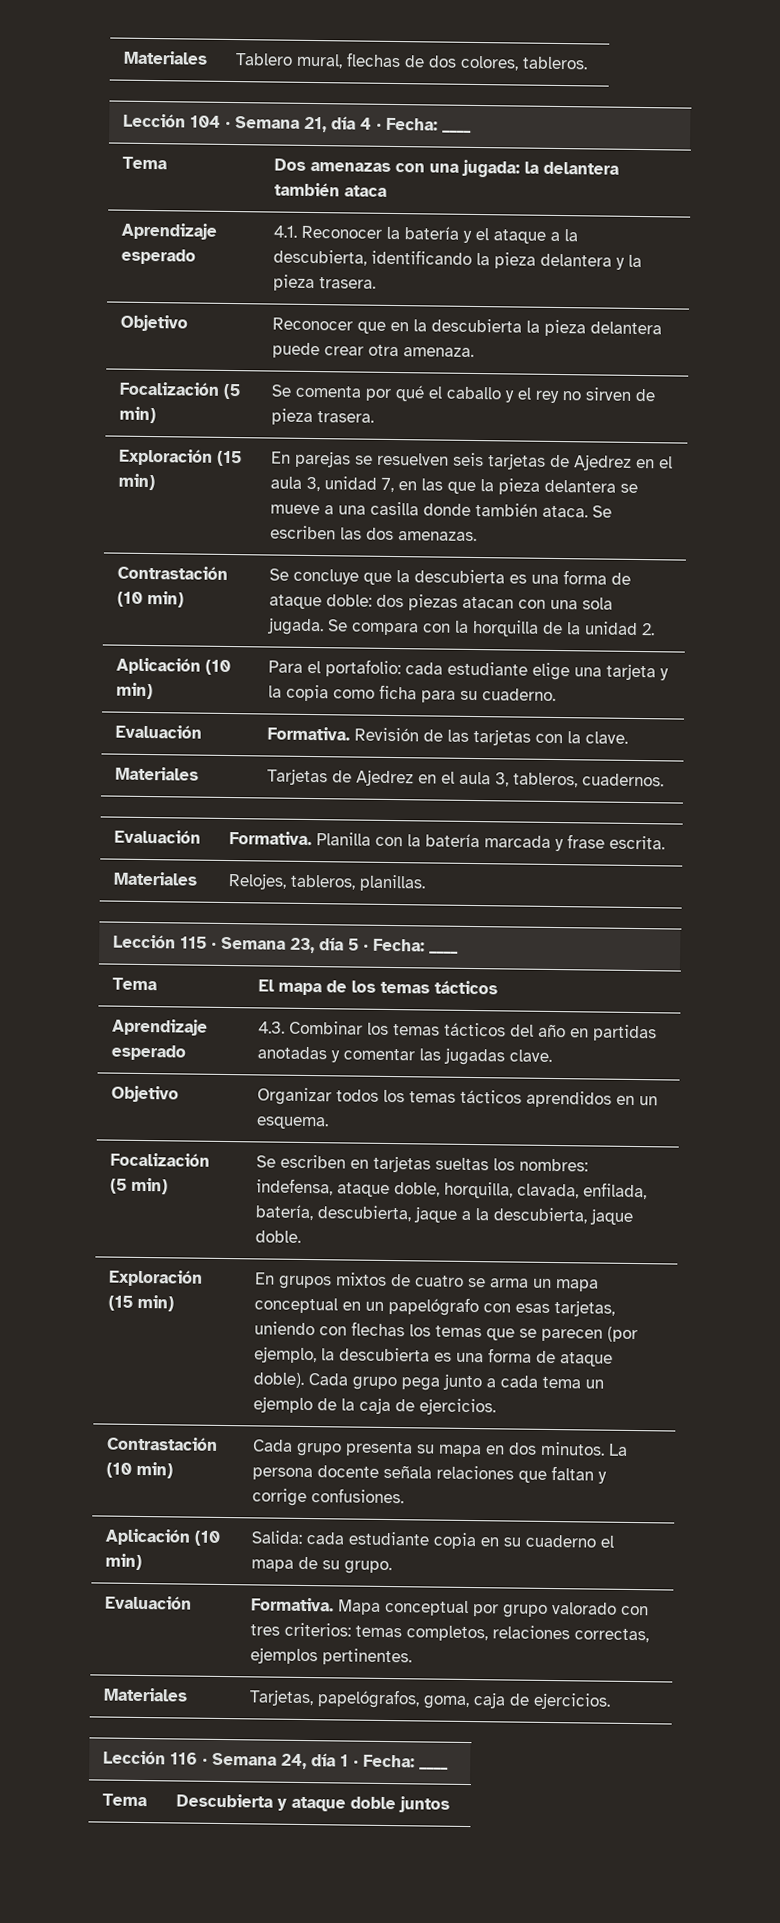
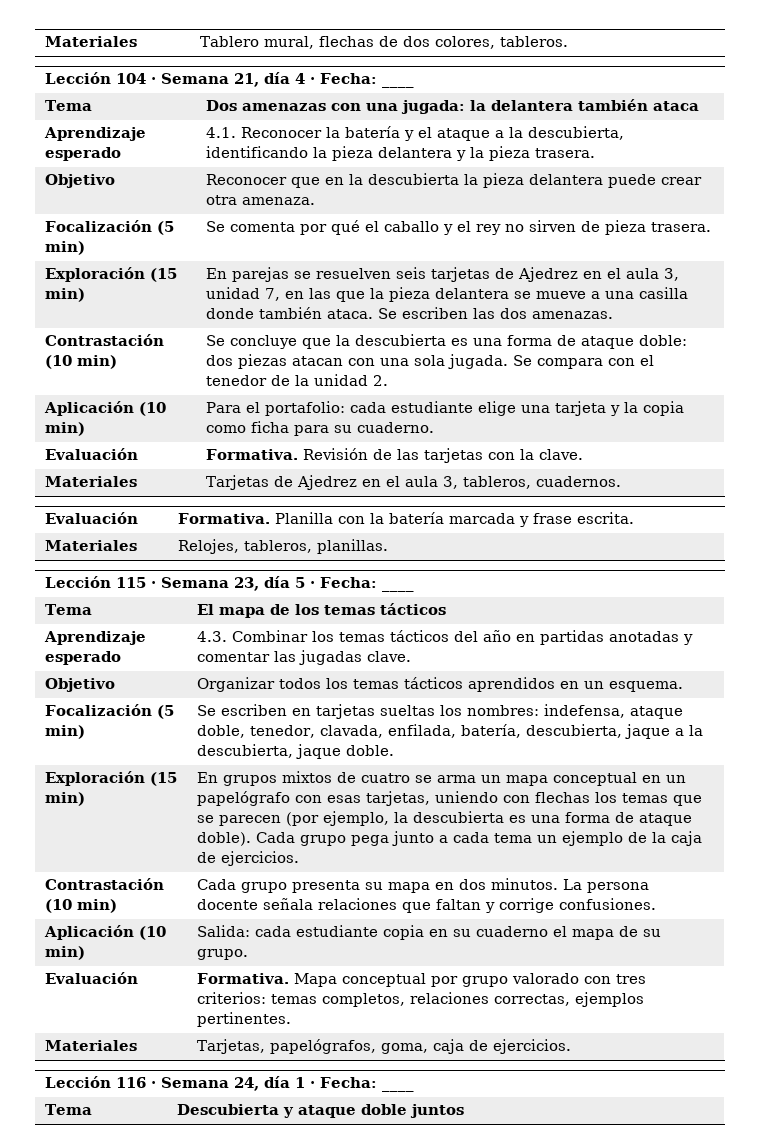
[455,619,540,637] la horquilla -> [640,355,655,366] [206,375,268,386] el tenedor
[444,1181,514,1199] horquilla, -> [250,725,316,738] tenedor,

